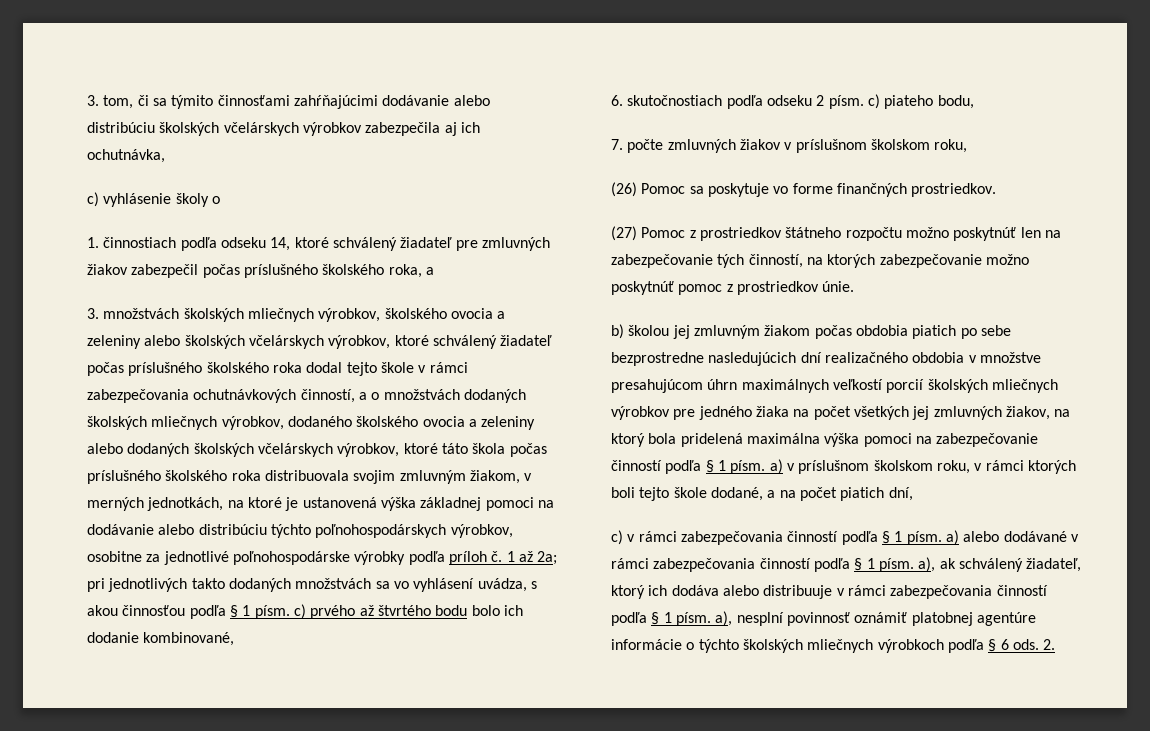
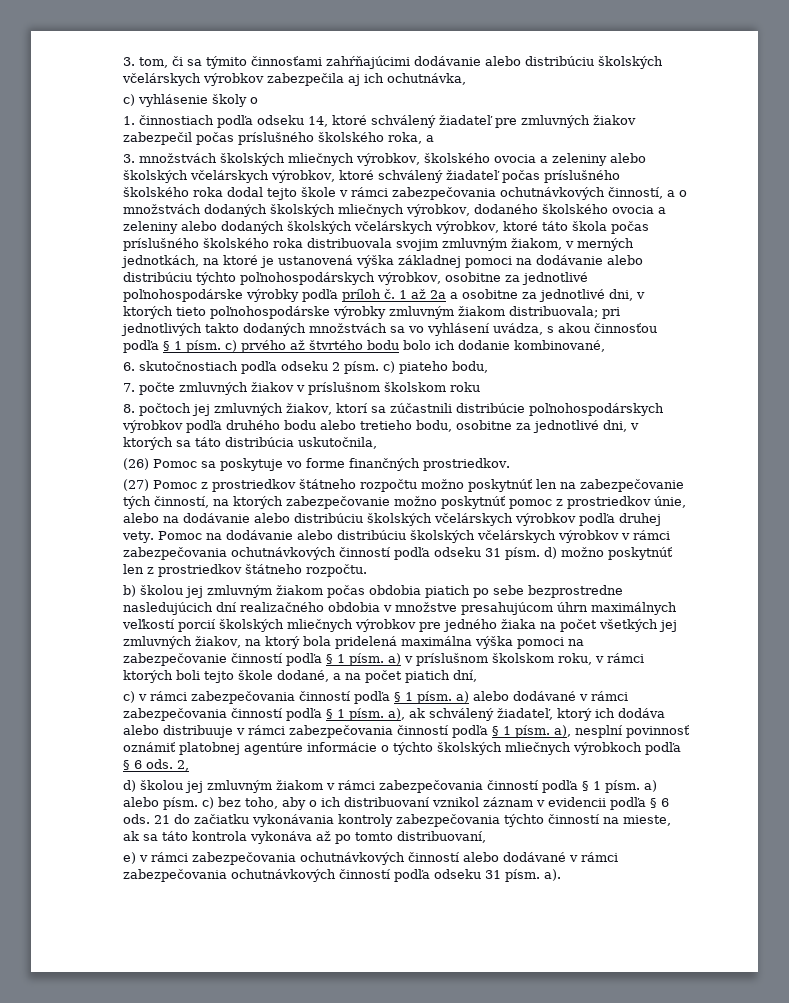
[537,551,558,565] 2a; -> [430,289,646,302] [123,306,599,319] 2a a osobitne za jednotlivé dni, v ktorých tieto poľnohospodárske výrobky zmluvným žiakom distribuovala;
[934,139,968,153] roku, -> [450,382,481,392] [123,403,665,416] [122,420,640,433] [123,437,378,450] roku // 8. počtoch jej zmluvných žiakov, ktorí sa zúčastnili distribúcie poľnohospodárskych výrobkov podľa druhého bodu alebo tretieho bodu, osobitne za jednotlivé dni, v ktorých sa táto distribúcia uskutočnila,
[822,281,855,292] únie. -> [654,496,687,508] [123,513,662,526] [122,530,671,543] [123,547,674,560] [123,564,368,577] únie, alebo na dodávanie alebo distribúciu školských včelárskych výrobkov podľa druhej vety. Pomoc na dodávanie alebo distribúciu školských včelárskych výrobkov v rámci zabezpečovania ochutnávkových činností podľa odseku 31 písm. d) možno poskytnúť len z prostriedkov štátneho rozpočtu.
[1043,639,1056,650] 2. -> [177,760,190,771] [123,780,658,793] [123,797,670,810] [123,814,672,827] [123,831,487,844] [123,852,619,865] [123,869,562,882] 2, // d) školou jej zmluvným žiakom v rámci zabezpečovania činností podľa § 1 písm. a) alebo písm. c) bez toho, aby o ich distribuovaní vznikol záznam v evidencii podľa § 6 ods. 21 do začiatku vykonávania kontroly zabezpečovania týchto činností na mieste, ak sa táto kontrola vykonáva až po tomto distribuovaní, // e) v rámci zabezpečovania ochutnávkových činností alebo dodávané v rámci zabezpečovania ochutnávkových činností podľa odseku 31 písm. a).

